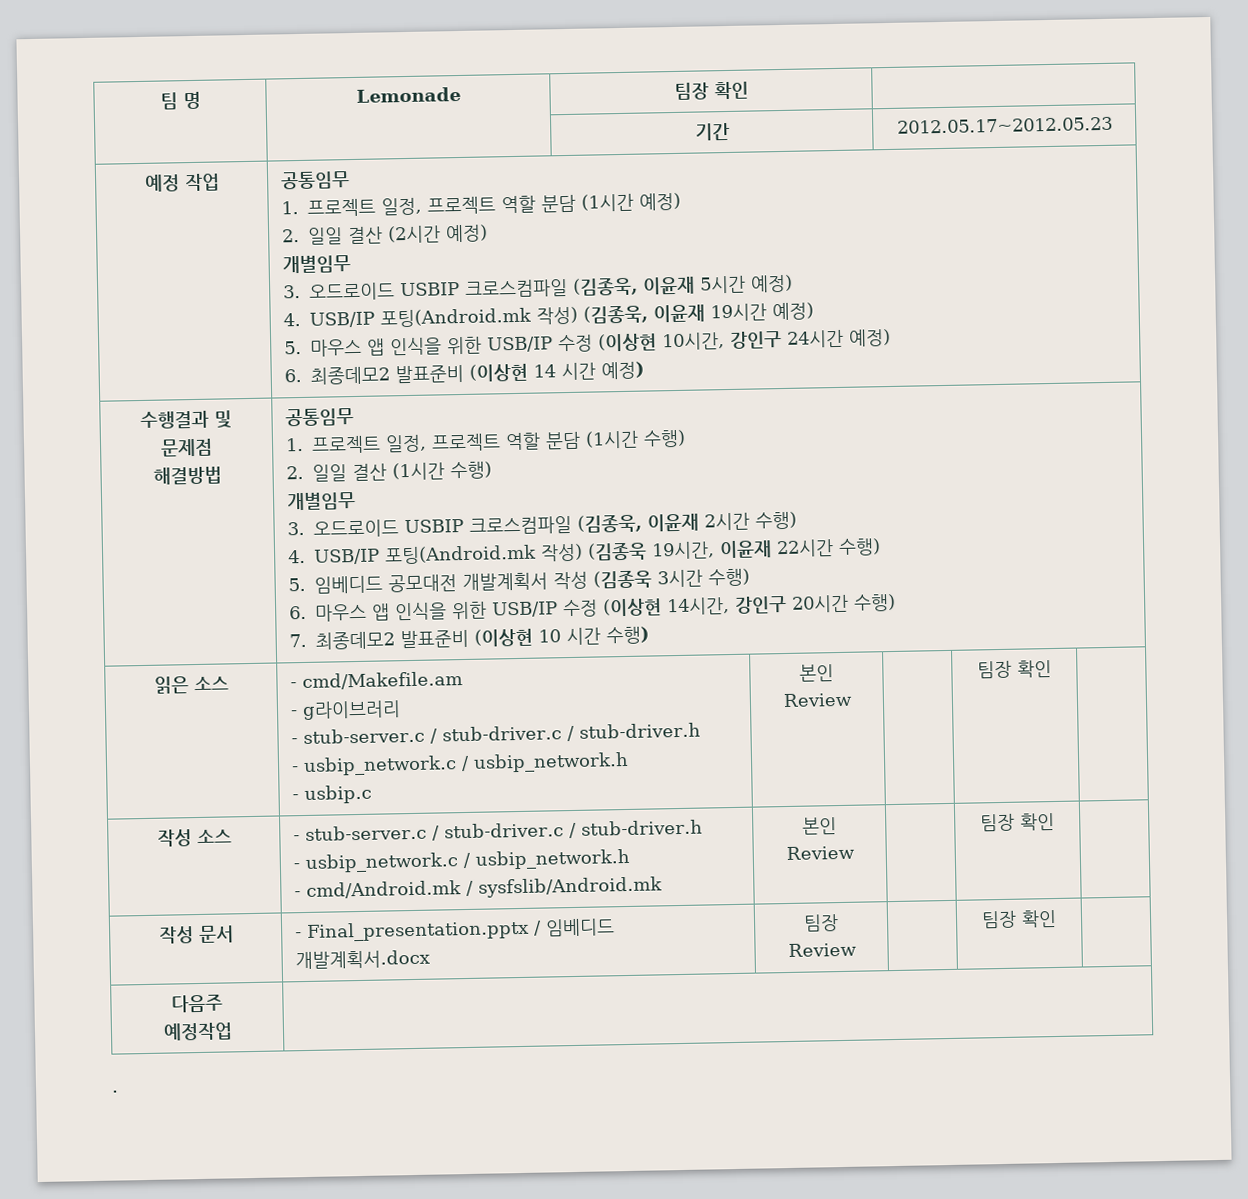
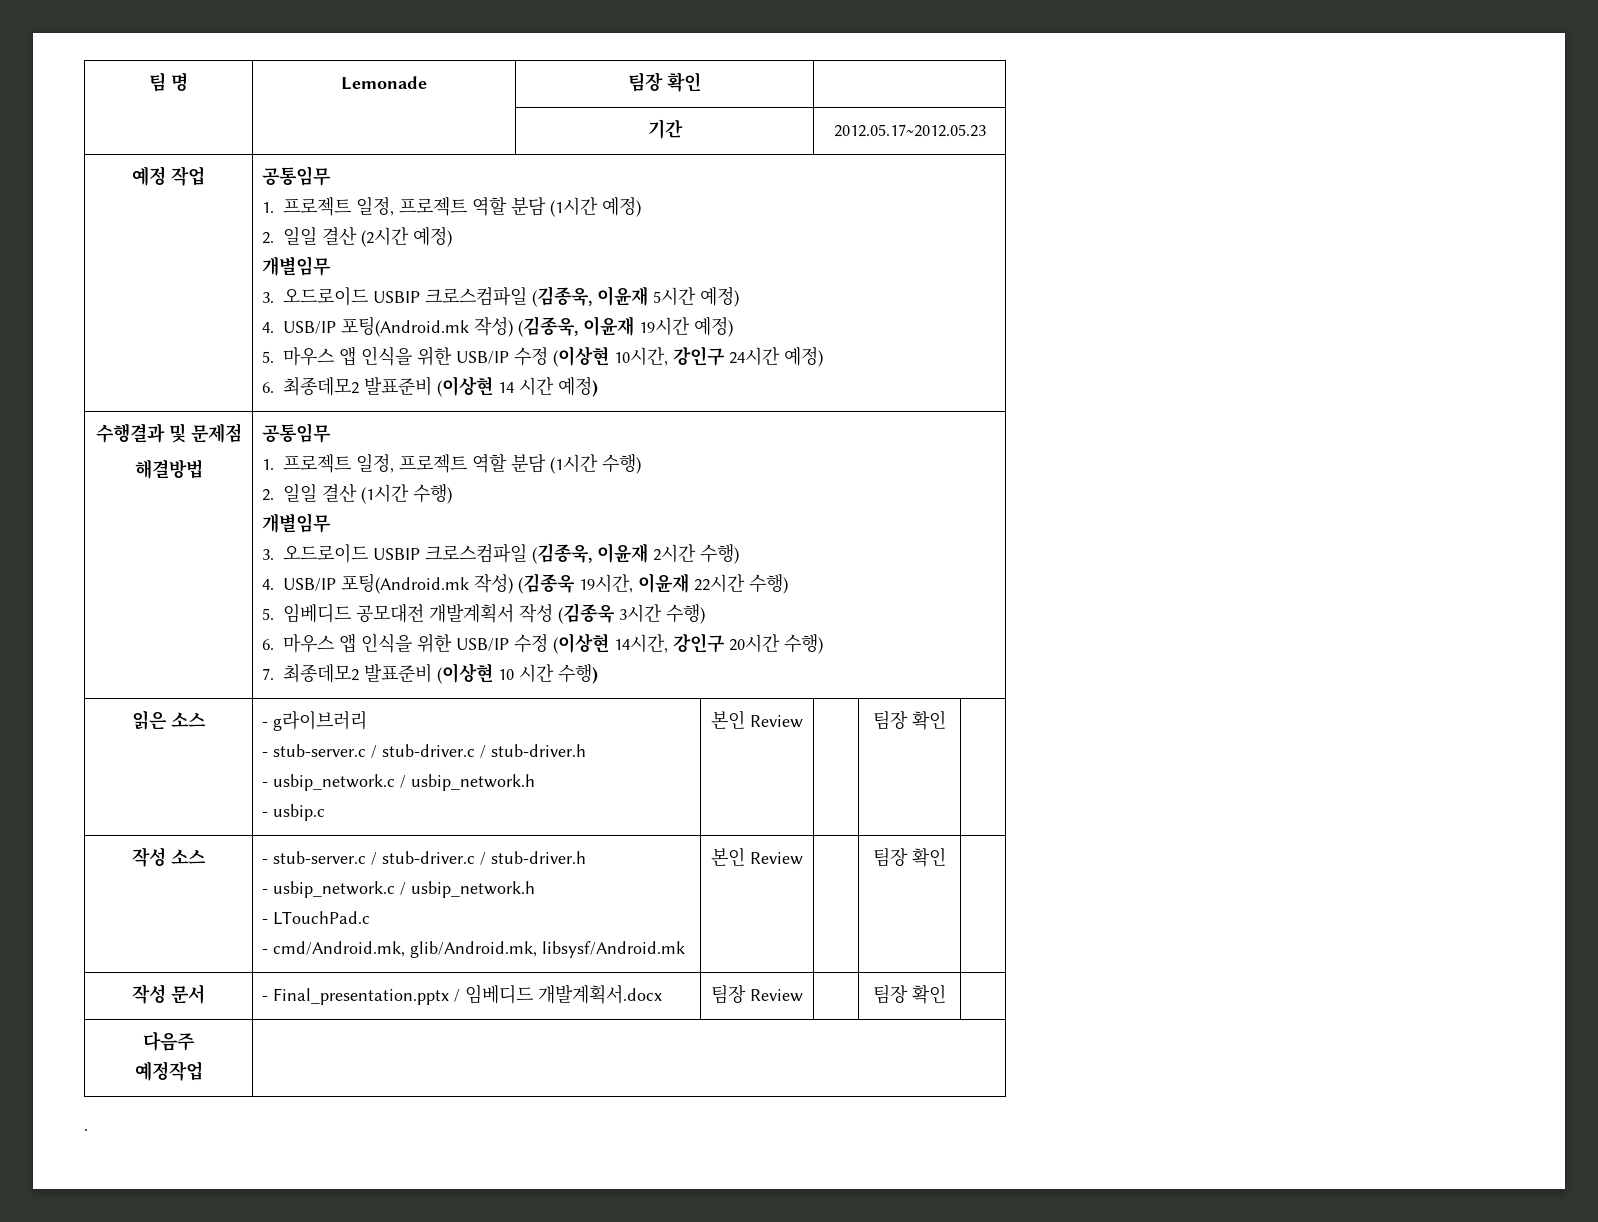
[301,671,463,691] [290,710,298,717] cmd/Makefile.am // - -> (268, 724) none
[305,876,663,899] cmd/Android.mk / sysfslib/Android.mk -> [272,911,370,925] [261,941,685,958] LTouchPad.c // - cmd/Android.mk, glib/Android.mk, libsysf/Android.mk

